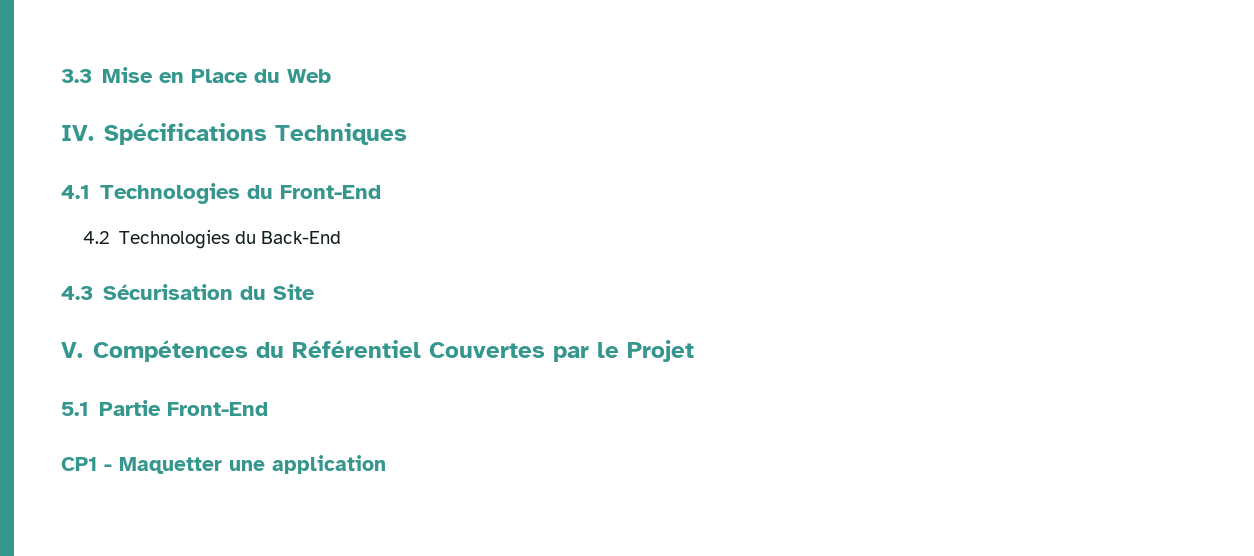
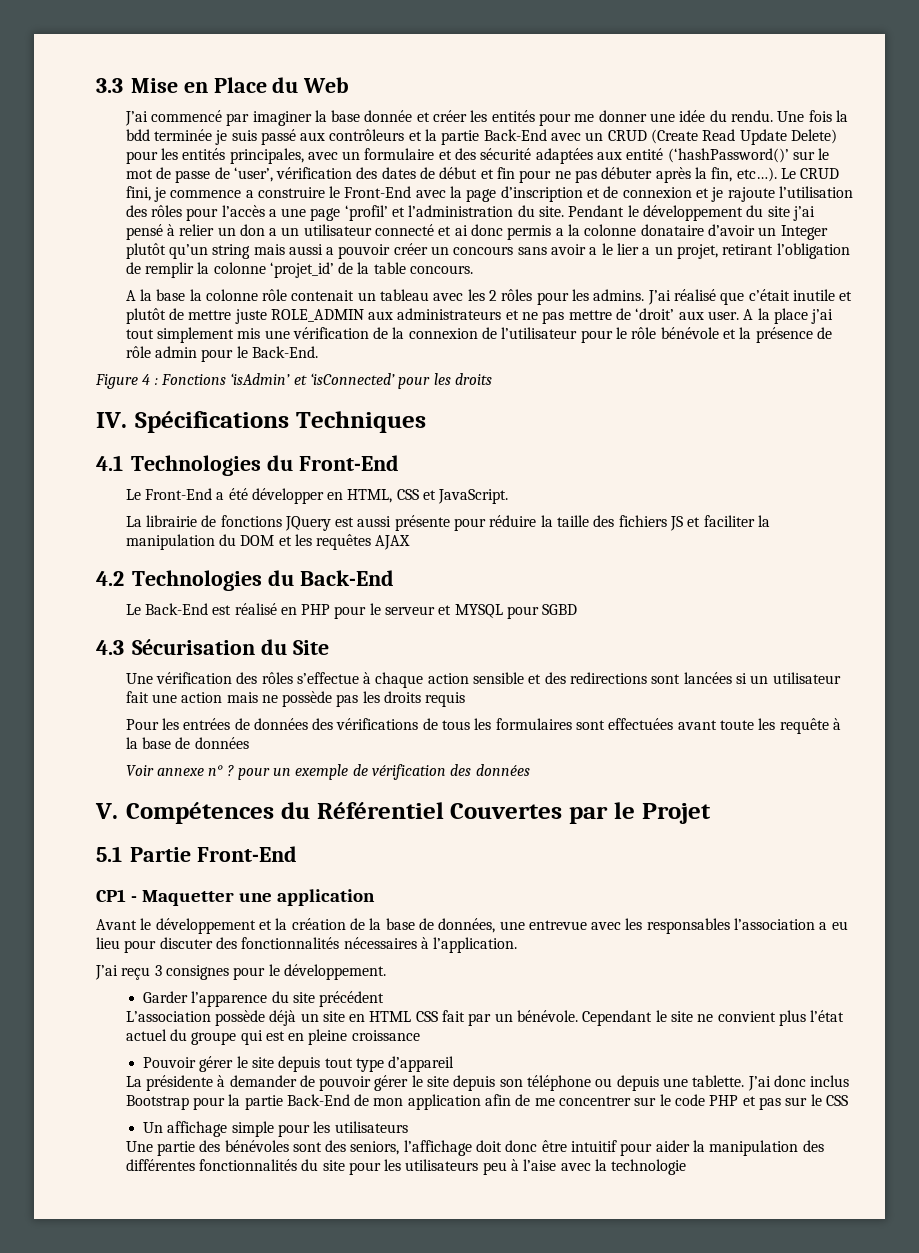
(331, 76) none -> [124,110,848,126] [125,129,837,145] [125,148,830,164] [125,167,840,183] [125,186,853,202] [125,205,815,221] [125,224,828,240] [125,243,850,259] [125,262,474,278] [125,289,853,305] [125,308,834,324] [125,327,832,343] [125,346,318,362] [95,373,492,389] // J’ai commencé par imaginer la base donnée et créer les entités pour me donner une idée du rendu. Une fois la bdd terminée je suis passé aux contrôleurs et la partie Back-End avec un CRUD (Create Read Update Delete) pour les entités principales, avec un formulaire et des sécurité adaptées aux entité (‘hashPassword()’ sur le mot de passe de ‘user’, vérification des dates de début et fin pour ne pas débuter après la fin, etc…). Le CRUD fini, je commence a construire le Front-End avec la page d’inscription et de connexion et je rajoute l’utilisation des rôles pour l’accès a une page ‘profil’ et l’administration du site. Pendant le développement du site j’ai pensé à relier un don a un utilisateur connecté et ai donc permis a la colonne donataire d’avoir un Integer plutôt qu’un string mais aussi a pouvoir créer un concours sans avoir a le lier a un projet, retirant l’obligation de remplir la colonne ‘projet_id’ de la table concours. // A la base la colonne rôle contenait un tableau avec les 2 rôles pour les admins. J’ai réalisé que c’était inutile et plutôt de mettre juste ROLE_ADMIN aux administrateurs et ne pas mettre de ‘droit’ aux user. A la place j’ai tout simplement mis une vérification de la connexion de l’utilisateur pour le rôle bénévole et la présence de rôle admin pour le Back-End. // Figure 4 : Fonctions ‘isAdmin’ et ‘isConnected’ pour les droits
[83,230,342,249] [61,284,315,300] 4.2 Technologies du Back-End // 4.3 Sécurisation du Site -> [125,488,509,504] [125,515,770,531] [125,534,411,550] [96,570,394,591] [125,603,578,619] [96,639,329,655] [125,672,841,688] [125,691,466,707] [125,718,841,734] [125,737,249,749] [125,764,530,780] Le Front-End a été développer en HTML, CSS et JavaScript. // La librairie de fonctions JQuery est aussi présente pour réduire la taille des fichiers JS et faciliter la manipulation du DOM et les requêtes AJAX // 4.2 Technologies du Back-End // Le Back-End est réalisé en PHP pour le serveur et MYSQL pour SGBD // 4.3 Sécurisation du Site // Une vérification des rôles s’effectue à chaque action sensible et des redirections sont lancées si un utilisateur fait une action mais ne possède pas les droits requis // Pour les entrées de données des vérifications de tous les formulaires sont effectuées avant toute les requête à la base de données // Voir annexe n° ? pour un exemple de vérification des données
(386, 464) none -> [96,918,848,934] [96,937,518,953] [95,964,386,980] [143,991,385,1007] [125,1010,845,1026] [125,1029,420,1045] [143,1056,455,1072] [125,1075,850,1091] [125,1094,848,1110] [143,1121,408,1137] [125,1140,824,1156] [125,1159,687,1175] // Avant le développement et la création de la base de données, une entrevue avec les responsables l’association a eu lieu pour discuter des fonctionnalités nécessaires à l’application. // J’ai reçu 3 consignes pour le développement. // Garder l’apparence du site précédent // L’association possède déjà un site en HTML CSS fait par un bénévole. Cependant le site ne convient plus l’état actuel du groupe qui est en pleine croissance // Pouvoir gérer le site depuis tout type d’appareil // La présidente à demander de pouvoir gérer le site depuis son téléphone ou depuis une tablette. J’ai donc inclus Bootstrap pour la partie Back-End de mon application afin de me concentrer sur le code PHP et pas sur le CSS // Un affichage simple pour les utilisateurs // Une partie des bénévoles sont des seniors, l’affichage doit donc être intuitif pour aider la manipulation des différentes fonctionnalités du site pour les utilisateurs peu à l’aise avec la technologie

